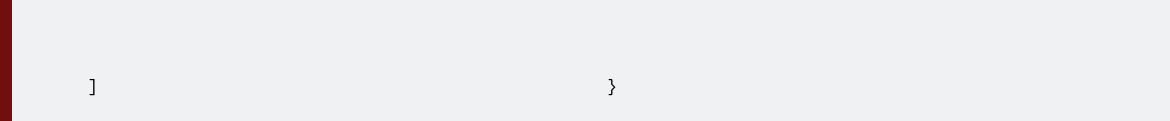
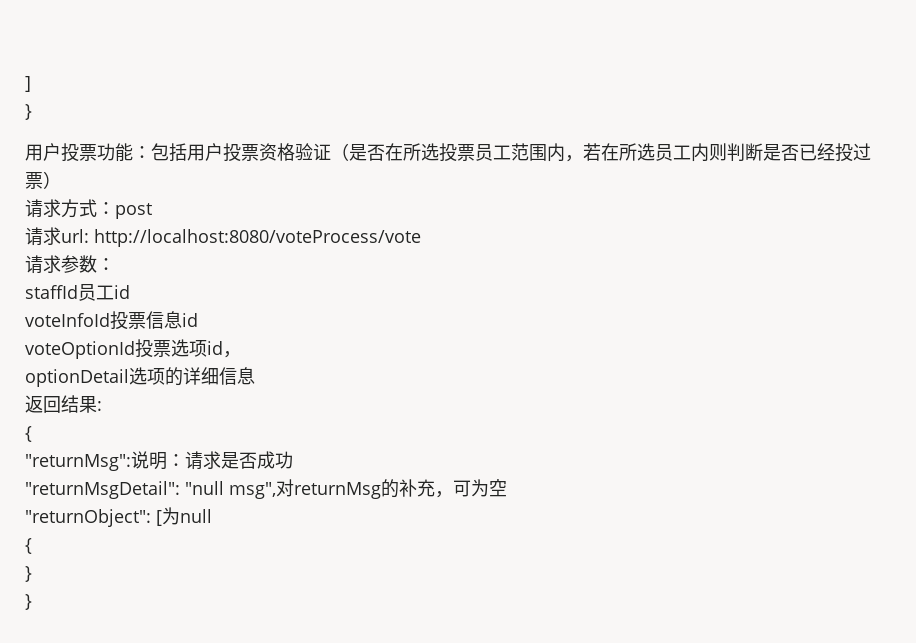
(617, 87) none -> [25,143,871,162] [25,171,61,189] [25,199,152,219] [25,227,421,247] [25,255,115,274] [25,284,130,301] [25,311,198,330] [25,339,241,359] [25,367,255,387] [25,395,102,413] [25,426,32,442] [25,451,293,471] [25,479,507,499] [25,507,212,527] [25,538,32,554] [25,566,32,582] [25,594,32,610] // 用户投票功能：包括用户投票资格验证（是否在所选投票员工范围内，若在所选员工内则判断是否已经投过票） // 请求方式：post // 请求url: http://localhost:8080/voteProcess/vote // 请求参数： // staffId员工id // voteInfoId投票信息id // voteOptionId投票选项id， // optionDetail选项的详细信息 // 返回结果: // { // "returnMsg":说明：请求是否成功 // "returnMsgDetail": "null msg",对returnMsg的补充，可为空 // "returnObject": [为null // { // } // }

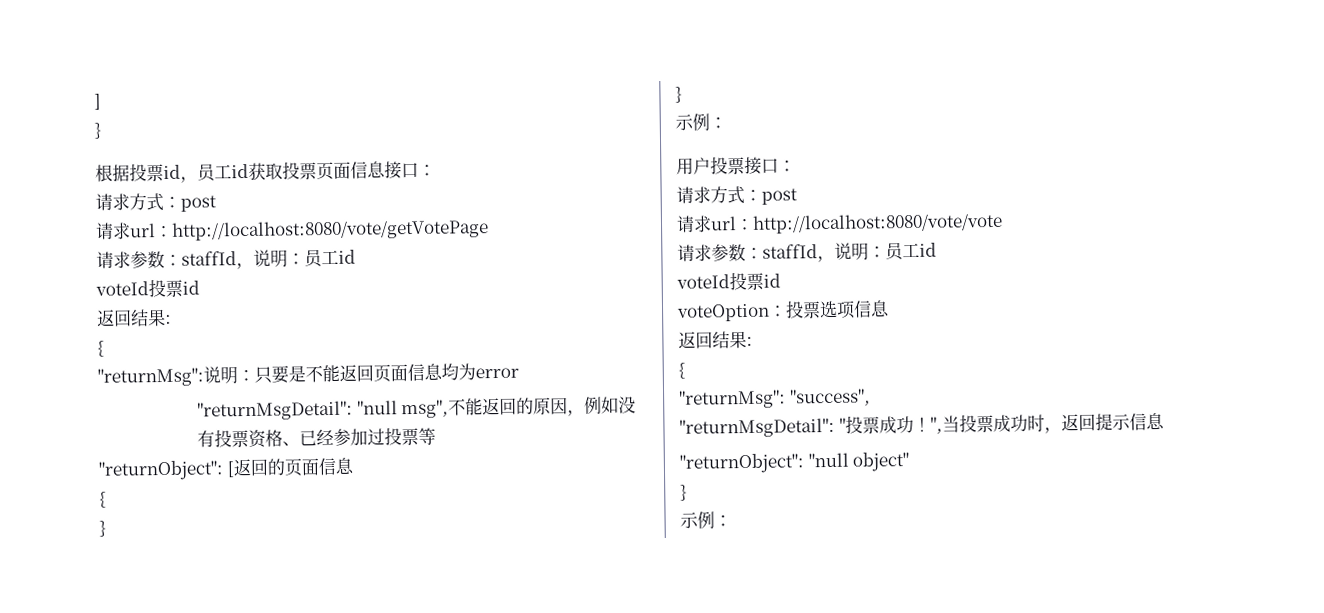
[25,143,871,162] [25,171,61,189] [25,199,152,219] [25,227,421,247] [25,255,115,274] [25,284,130,301] [25,311,198,330] [25,339,241,359] [25,367,255,387] 用户投票功能：包括用户投票资格验证（是否在所选投票员工范围内，若在所选员工内则判断是否已经投过票） // 请求方式：post // 请求url: http://localhost:8080/voteProcess/vote // 请求参数： // staffId员工id // voteInfoId投票信息id // voteOptionId投票选项id， // optionDetail选项的详细信息 -> [95,161,436,183] [95,192,217,212] [95,219,489,241] [96,249,356,270] [95,278,200,298] 根据投票id，员工id获取投票页面信息接口： // 请求方式：post // 请求url：http://localhost:8080/vote/getVotePage // 请求参数：staffId，说明：员工id // voteId投票id
[185,451,293,470] [25,479,507,499] 请求是否成功 // "returnMsgDetail": "null msg",对returnMsg的补充，可为空 -> [254,363,519,384] [197,396,637,421] [197,427,437,448] 只要是不能返回页面信息均为error // "returnMsgDetail": "null msg",不能返回的原因，例如没有投票资格、已经参加过投票等
[162,507,212,525] 为null -> [232,457,355,477] 返回的页面信息
(32, 602) none -> [675,113,727,131] [676,156,796,175] [676,185,798,205] [676,212,1003,234] [677,242,937,263] [676,271,781,291] [676,300,890,322] [678,330,753,349] [678,362,685,379] [679,388,871,409] [679,412,1165,438] [679,452,910,474] [680,484,687,501] [680,511,732,529] // 示例： // 用户投票接口： // 请求方式：post // 请求url：http://localhost:8080/vote/vote // 请求参数：staffId，说明：员工id // voteId投票id // voteOption：投票选项信息 // 返回结果: // { // "returnMsg": "success", // "returnMsgDetail": "投票成功！",当投票成功时，返回提示信息 // "returnObject": "null object" // } // 示例：

